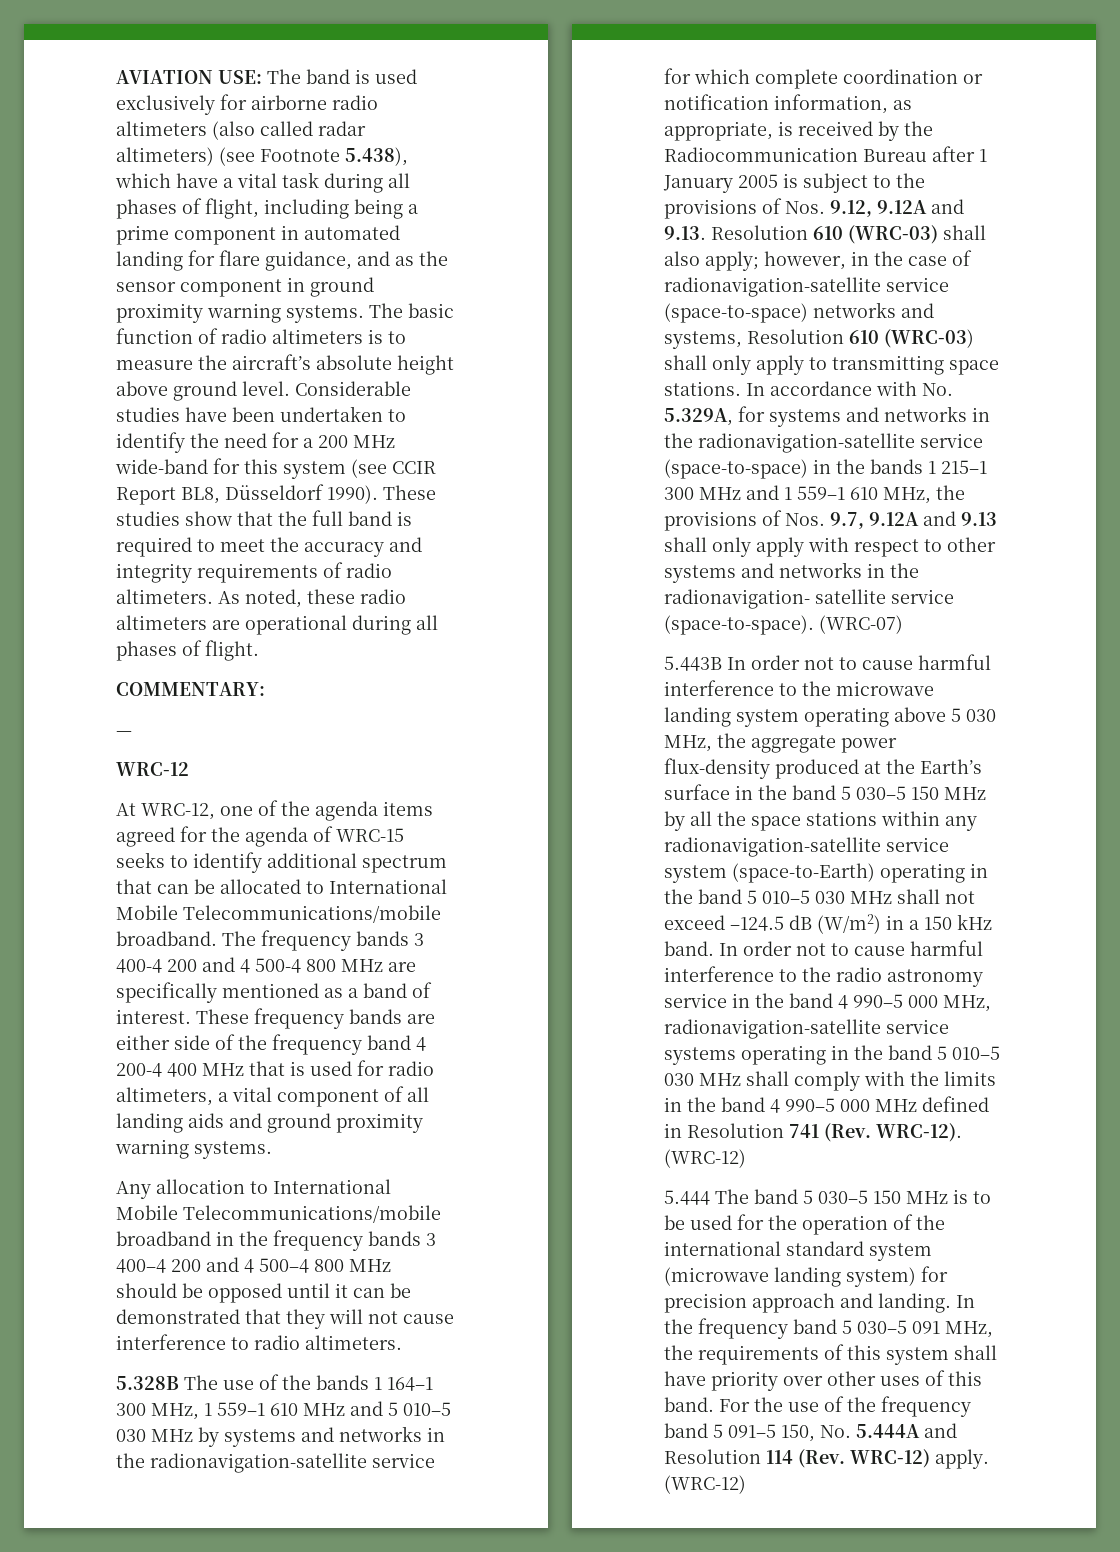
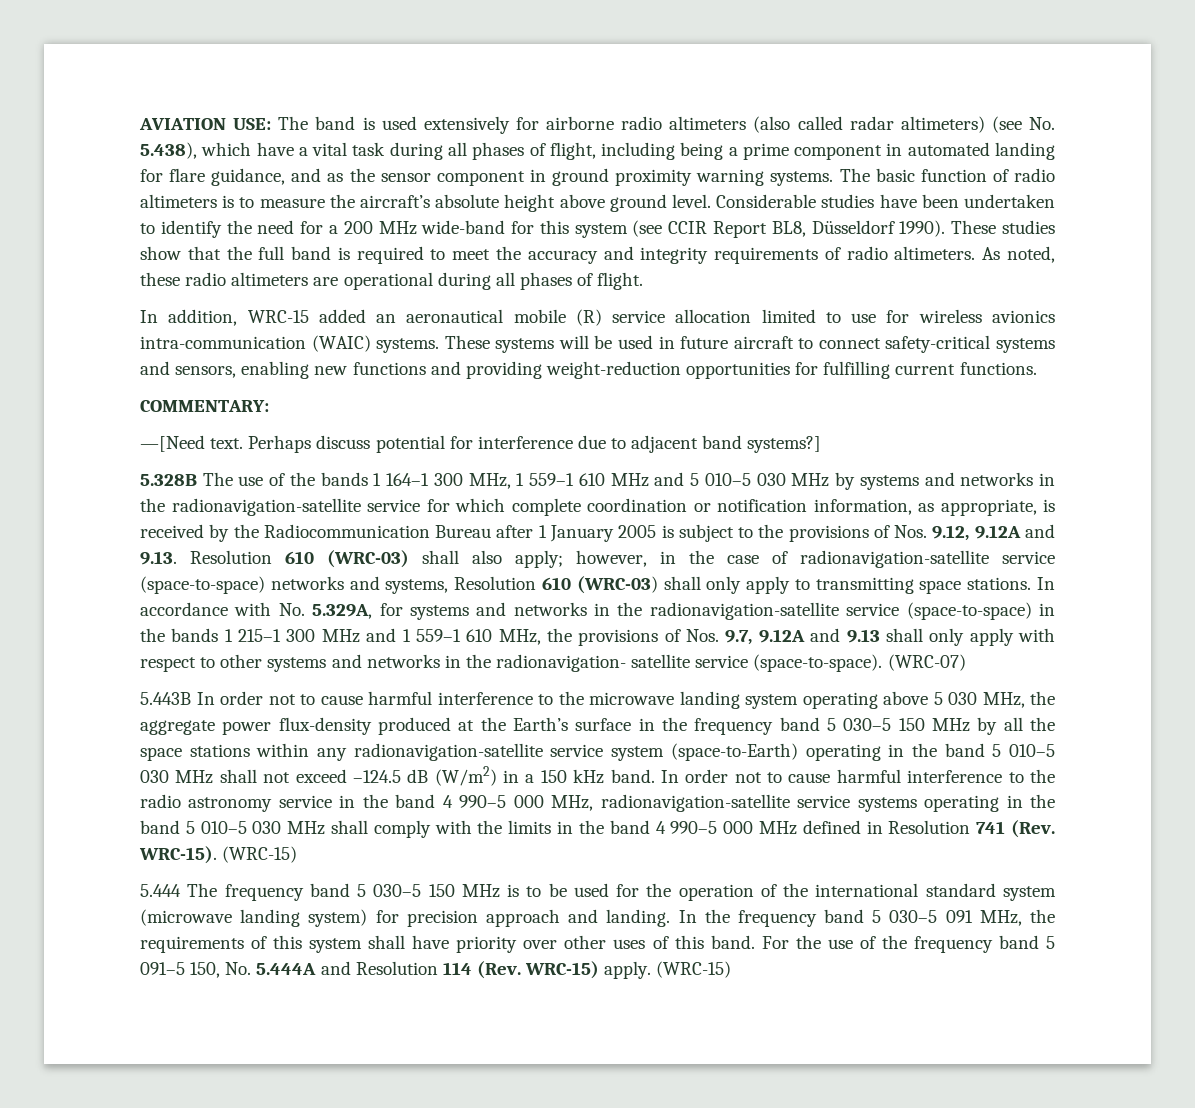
[116,95,215,115] exclusively -> [423,116,510,134] extensively
[260,149,340,162] Footnote -> [1029,117,1055,130] No.
[116,682,265,696] [116,731,132,736] [116,762,189,776] [116,800,433,821] [116,826,404,847] [116,852,447,873] [116,879,447,894] [116,905,441,923] [116,930,424,951] [116,957,416,973] [116,982,432,1003] [116,1008,435,1029] [116,1034,426,1055] [116,1060,434,1077] [116,1086,429,1107] [116,1113,423,1133] [115,1139,272,1159] [116,1179,391,1199] [116,1205,441,1223] [116,1230,436,1251] [116,1257,391,1273] [116,1283,411,1303] [116,1309,454,1329] [116,1334,402,1350] COMMENTARY: // — // WRC-12 // At WRC-12, one of the agenda items agreed for the agenda of WRC-15 seeks to identify additional spectrum that can be allocated to International Mobile Telecommunications/mobile broadband. The frequency bands 3 400-4 200 and 4 500-4 800 MHz are specifically mentioned as a band of interest. These frequency bands are either side of the frequency band 4 200-4 400 MHz that is used for radio altimeters, a vital component of all landing aids and ground proximity warning systems. // Any allocation to International Mobile Telecommunications/mobile broadband in the frequency bands 3 400–4 200 and 4 500–4 800 MHz should be opposed until it can be demonstrated that they will not cause interference to radio altimeters. -> [140,309,1055,326] [140,335,1055,353] [140,361,1037,379] [140,400,269,412] [140,435,822,453] In addition, WRC-15 added an aeronautical mobile (R) service allocation limited to use for wireless avionics intra-communication (WAIC) systems. These systems will be used in future aircraft to connect safety-critical systems and sensors, enabling new functions and providing weight-reduction opportunities for fulfilling current functions. // COMMENTARY: // —[Need text. Perhaps discuss potential for interference due to adjacent band systems?]
(787, 792) none -> [694,718,774,735] frequency
[876,1123,962,1142] [664,1149,746,1168] WRC-12). (WRC-12) -> [139,846,298,864] WRC-15). (WRC-15)
(749, 1196) none -> [224,884,304,901] frequency
[850,1449,989,1469] [664,1475,746,1494] WRC-12) apply. (WRC-12) -> [525,961,732,979] WRC-15) apply. (WRC-15)

